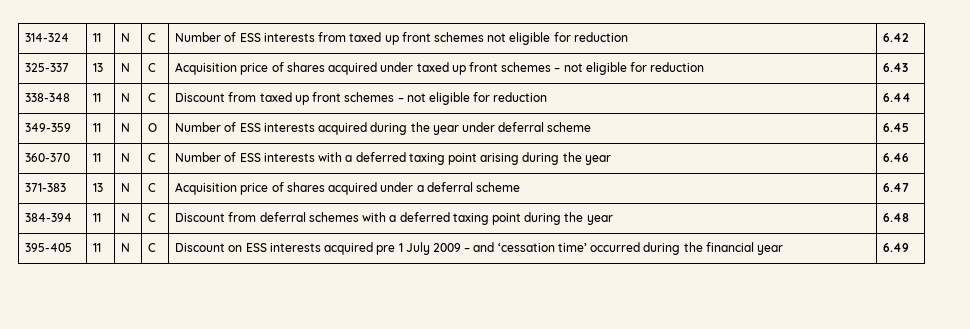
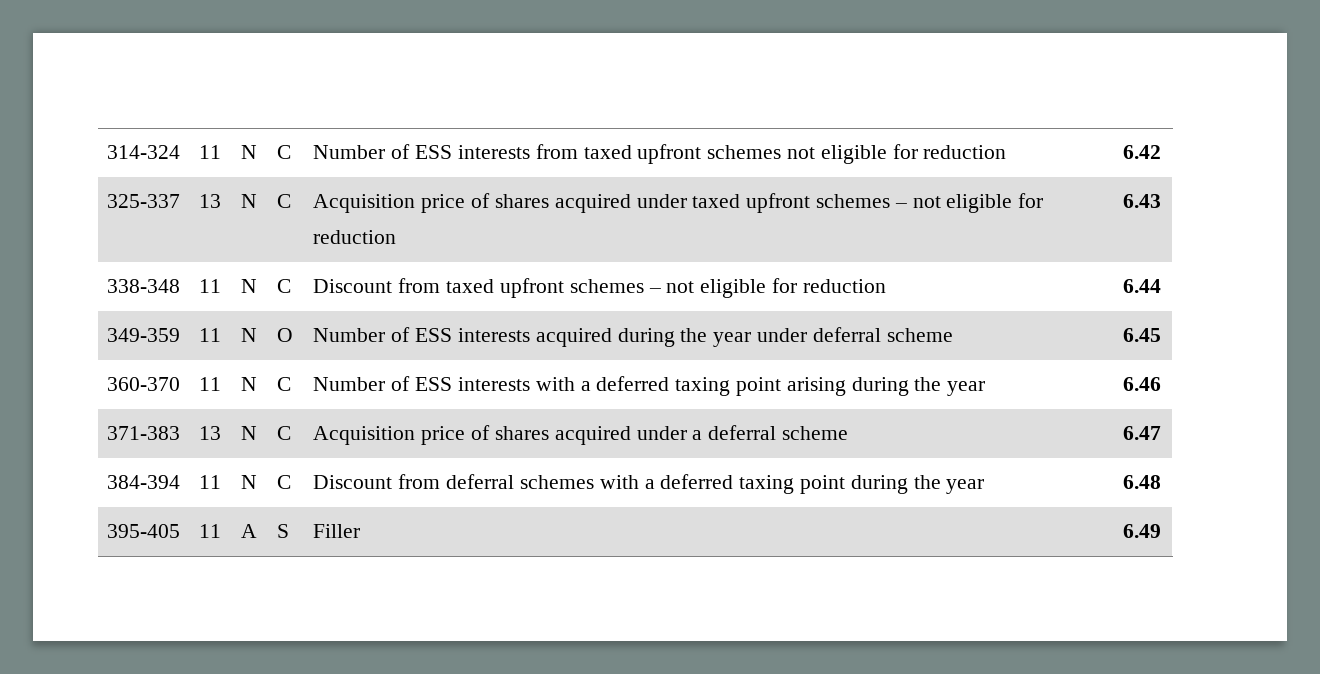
[384,32,431,45] up front -> [637,144,702,164] upfront
[451,62,499,75] up front -> [746,193,811,213] upfront
[294,92,342,105] up front -> [499,278,564,298] upfront
[121,243,131,252] [148,243,157,252] [175,242,784,255] N | C | Discount on ESS interests acquired pre 1 July 2009 – and ‘cessation time’ occurred during the financial year -> [241,524,258,538] [277,524,290,538] [313,524,361,538] A | S | Filler

